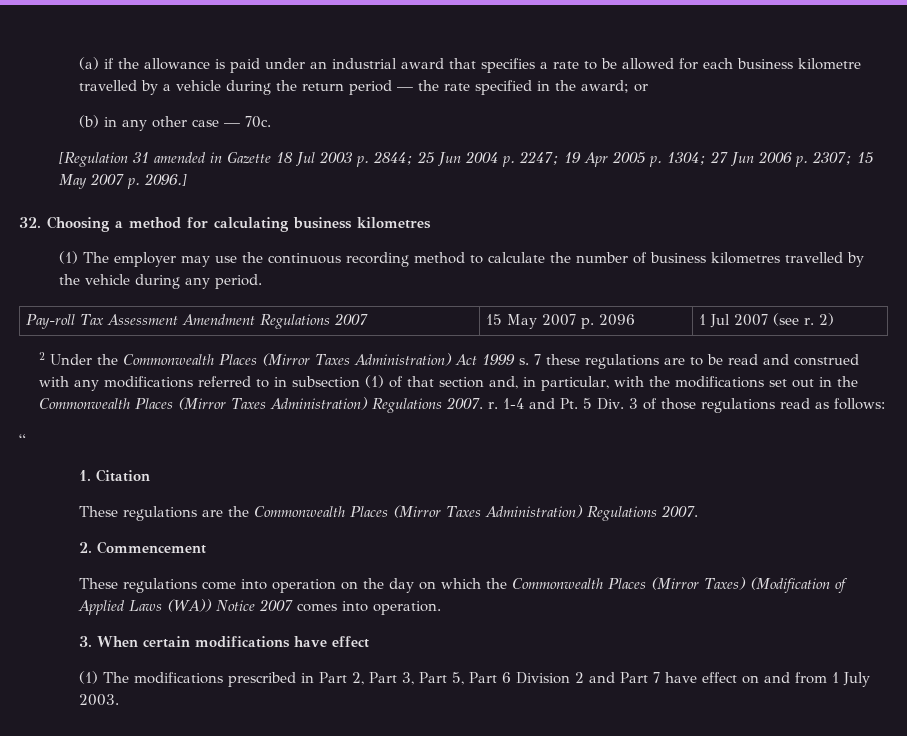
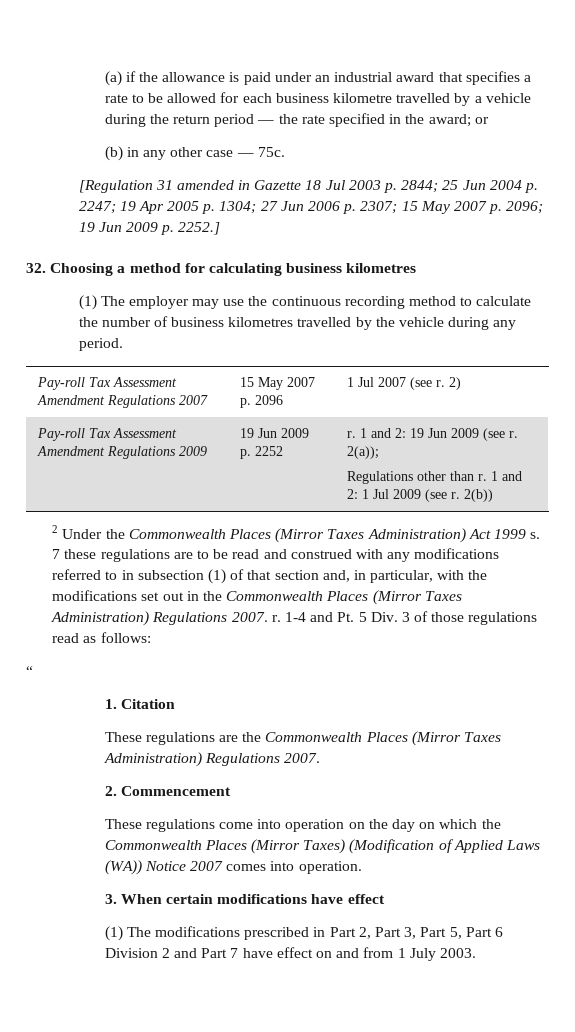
[245,116,272,128] 70c. -> [257,147,285,157] 75c.
[144,173,188,186] 2096.] -> [506,201,544,214] [78,222,221,235] 2096; 19 Jun 2009 p. 2252.]
(834, 319) none -> [37,428,178,441] [37,446,208,459] [240,428,310,438] [240,446,284,459] [347,428,519,441] [347,446,380,459] [347,471,523,484] [347,489,494,502] // Pay-roll Tax Assessment Amendment Regulations 2009 | 19 Jun 2009 p. 2252 | r. 1 and 2: 19 Jun 2009 (see r. 2(a)); // Regulations other than r. 1 and 2: 1 Jul 2009 (see r. 2(b))

